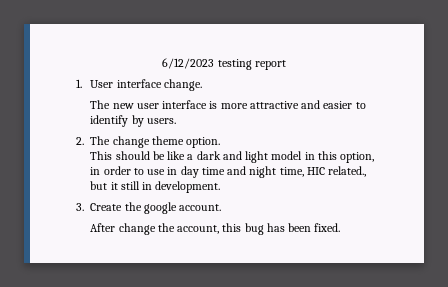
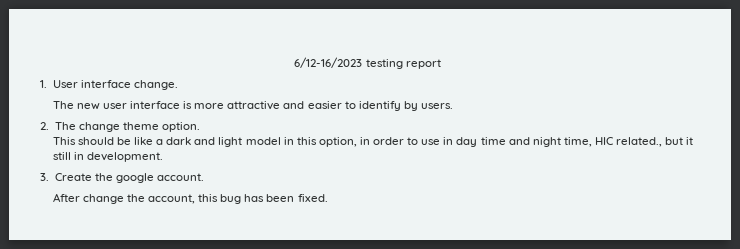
[162,58,215,69] 6/12/2023 -> [294,57,363,68] 6/12-16/2023

